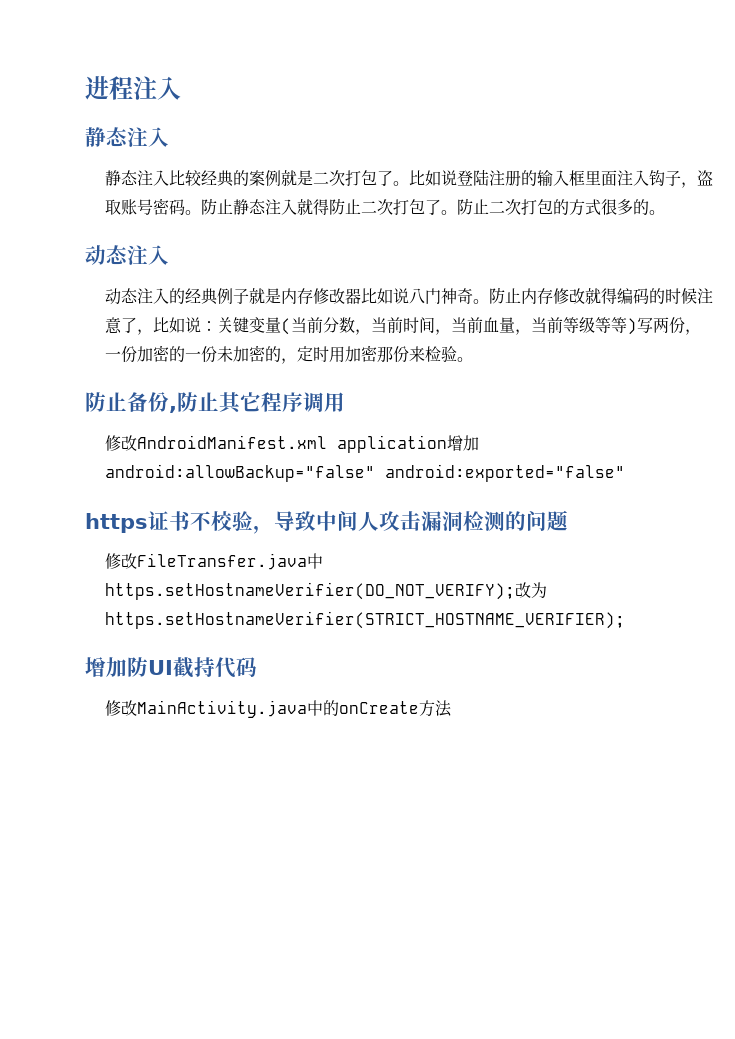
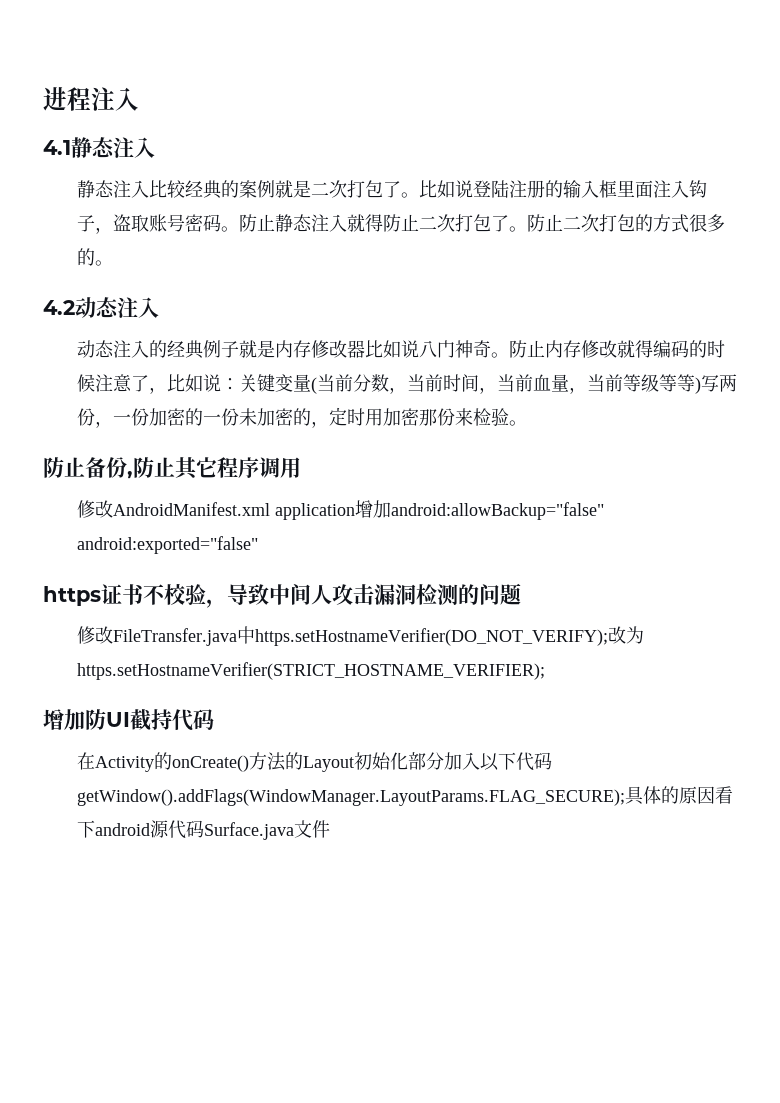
(181, 88) none -> [43,140,71,155] 4.1
(665, 212) none -> [43,300,75,315] 4.2
[104,700,452,718] 修改MainActivity.java中的onCreate方法 -> [76,752,552,772] [76,786,733,806] [76,820,330,840] 在Activity的onCreate()方法的Layout初始化部分加入以下代码getWindow().addFlags(WindowManager.LayoutParams.FLAG_SECURE);具体的原因看下android源代码Surface.java文件

